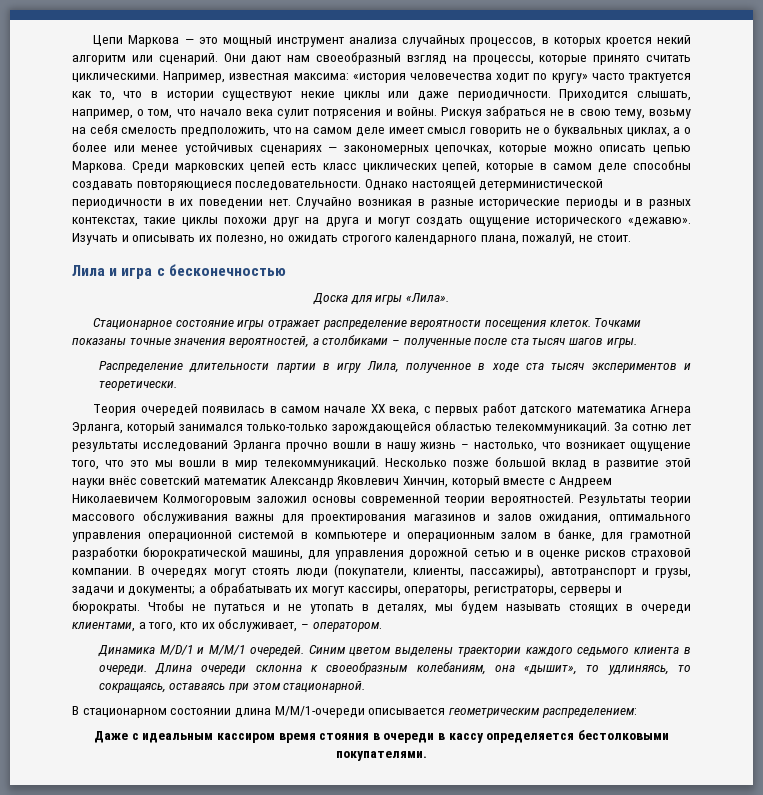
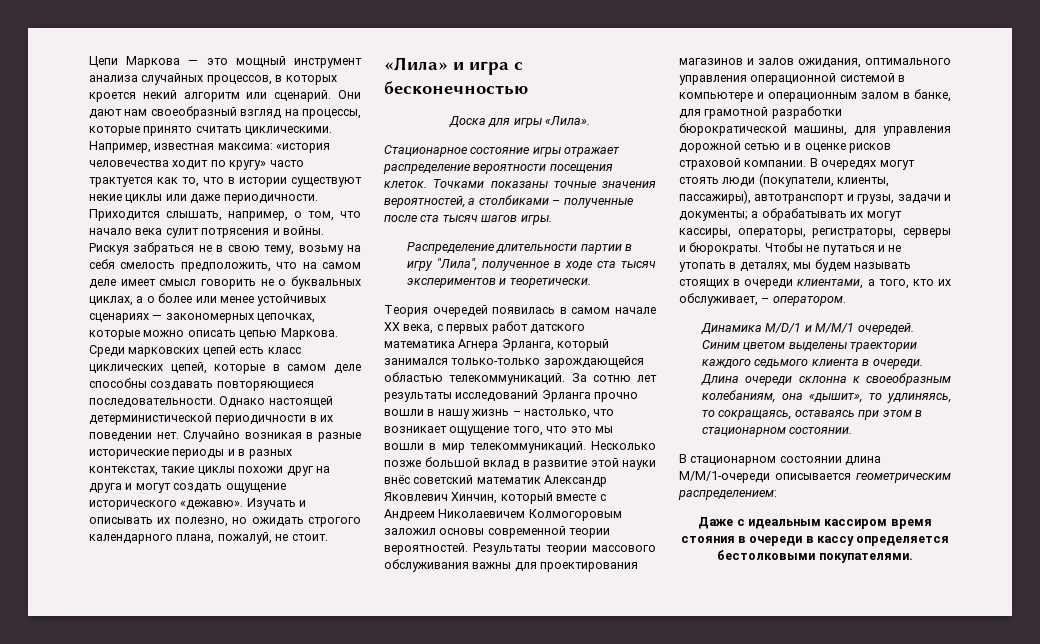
[72,265,105,276] Лила -> [384,57,448,71] «Лила»
[366,361,399,373] Лила, -> [437,258,478,271] "Лила",
[283,681,366,693] стационарной. -> [914,410,922,417] [702,427,853,437] в стационарном состоянии.

